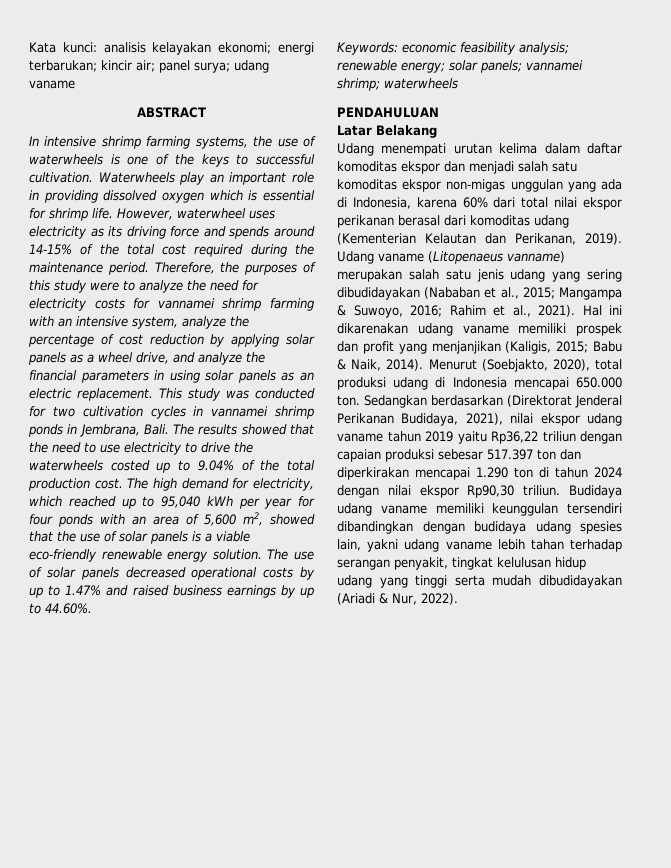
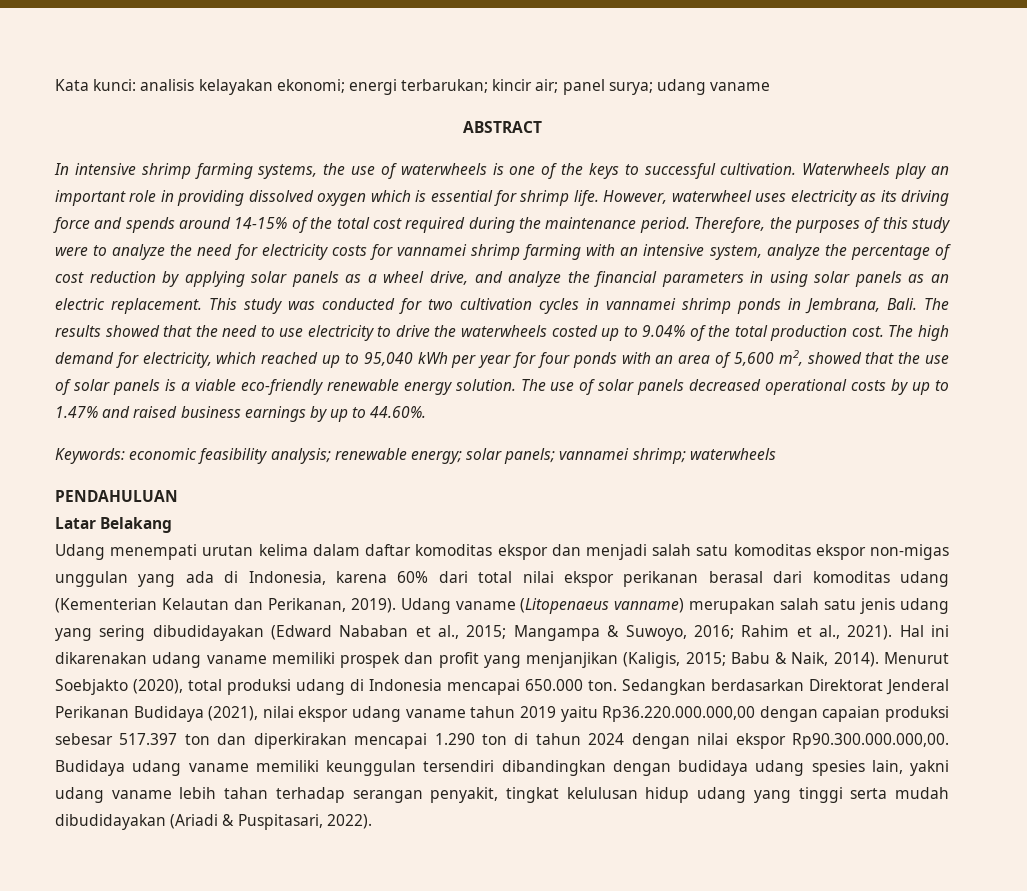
[424,287,481,299] (Nababan -> [271,625,409,640] (Edward Nababan
[481,359,590,372] (Soebjakto, 2020), -> [55,679,183,695] Soebjakto (2020),
[507,395,572,407] (Direktorat -> [809,679,883,691] Direktorat
[401,413,503,426] Budidaya, 2021), -> [133,706,259,722] Budidaya (2021),
[491,431,576,444] Rp36,22 triliun -> [602,706,756,722] Rp36.220.000.000,00
[467,485,561,498] Rp90,30 triliun. -> [792,733,950,749] Rp90.300.000.000,00.
[392,593,417,605] Nur, -> [237,814,323,830] Puspitasari,

